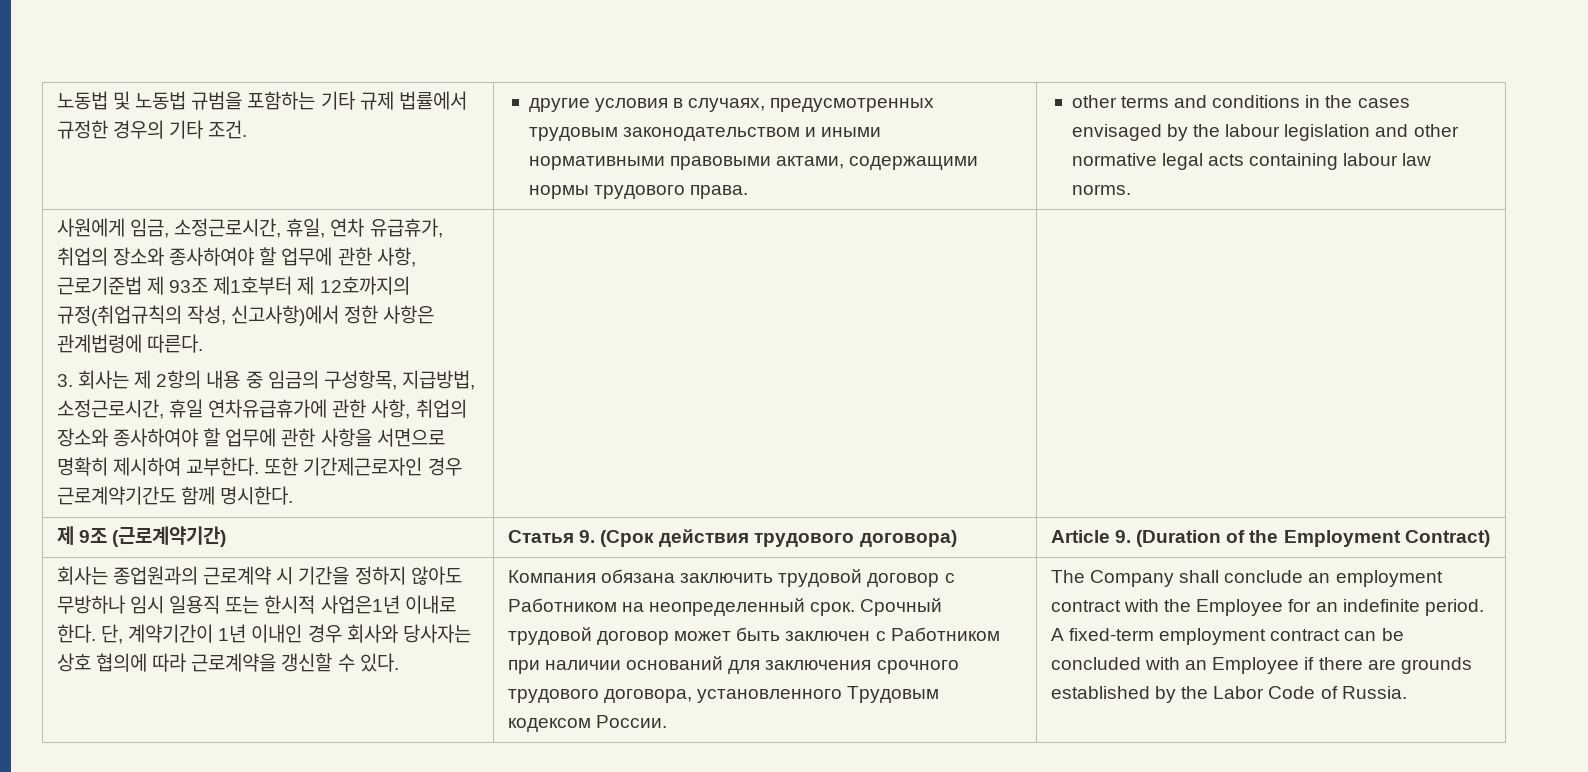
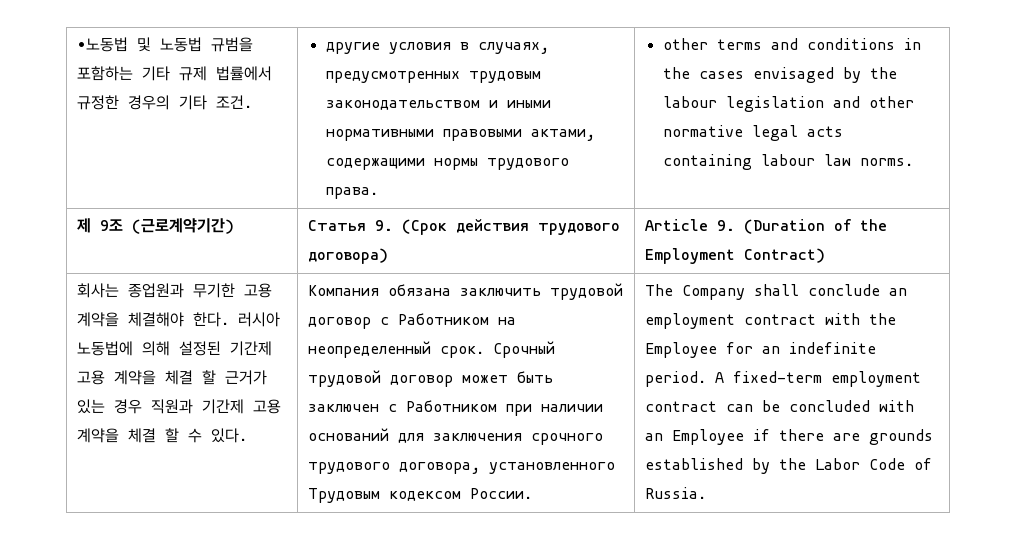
[56,91,108,110] 노동법 -> [77,37,129,52] •노동법
[56,218,443,238] [56,247,416,267] [56,276,410,295] [56,305,435,326] [56,334,204,353] [56,370,475,390] [56,399,467,419] [56,428,445,447] [56,457,462,476] [56,486,294,505] // 사원에게 임금, 소정근로시간, 휴일, 연차 유급휴가, 취업의 장소와 종사하여야 할 업무에 관한 사항, 근로기준법 제 93조 제1호부터 제 12호까지의 규정(취업규칙의 작성, 신고사항)에서 정한 사항은 관계법령에 따른다. // 3. 회사는 제 2항의 내용 중 임금의 구성항목, 지급방법, 소정근로시간, 휴일 연차유급휴가에 관한 사항, 취업의 장소와 종사하여야 할 업무에 관한 사항을 서면으로 명확히 제시하여 교부한다. 또한 기간제근로자인 경우 근로계약기간도 함께 명시한다. | | -> (913, 162) none
[113,566,462,585] [56,595,456,614] [56,624,471,644] [56,653,333,672] 종업원과의 근로계약 시 기간을 정하지 않아도 무방하나 임시 일용직 또는 한시적 사업은1년 이내로 한다. 단, 계약기간이 1년 이내인 경우 회사와 당사자는 상호 협의에 따라 근로계약을 갱신할 -> [128,283,273,298] [77,312,281,327] [77,341,273,356] [77,370,268,385] [77,399,282,414] [77,428,180,443] 종업원과 무기한 고용 계약을 체결해야 한다. 러시아 노동법에 의해 설정된 기간제 고용 계약을 체결 할 근거가 있는 경우 직원과 기간제 고용 계약을 체결 할

